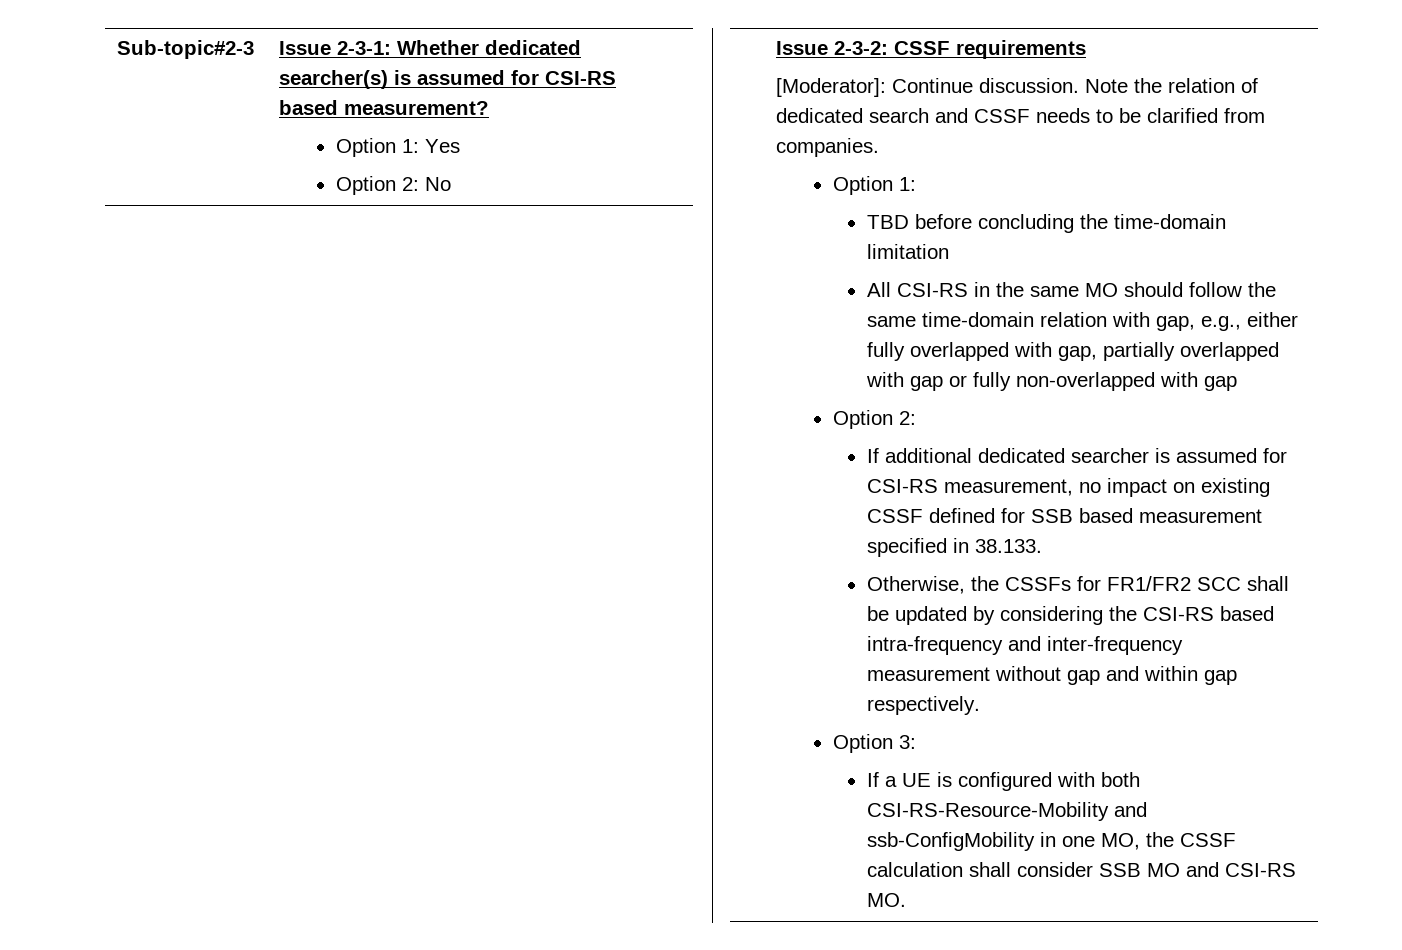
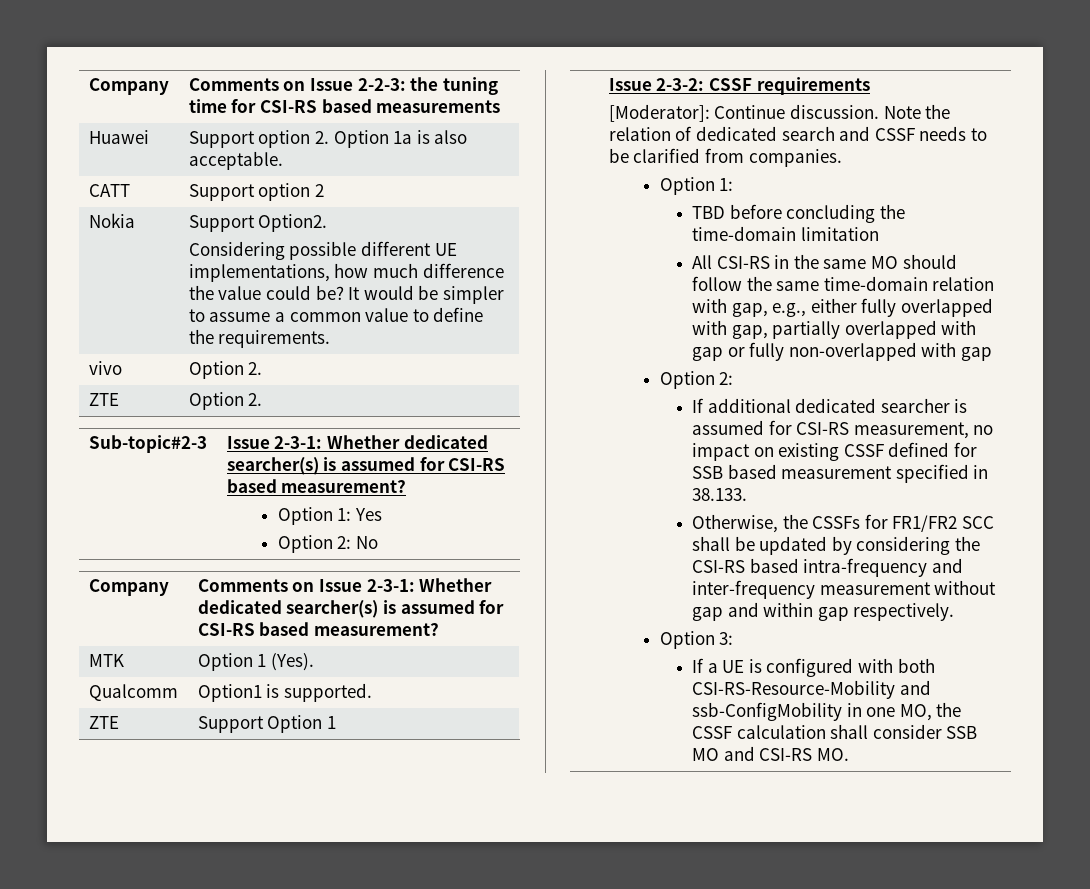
(117, 49) none -> [88,78,169,95] [188,77,498,95] [188,99,501,113] [88,130,149,144] [188,130,468,148] [188,151,283,170] [88,184,130,197] [188,183,324,201] [88,213,135,228] [188,214,328,232] [188,241,457,260] [188,263,504,282] [188,285,504,304] [188,307,484,322] [188,329,331,348] [88,361,122,375] [188,361,263,379] [88,393,119,406] [188,392,263,410] Company | Comments on Issue 2-2-3: the tuning time for CSI-RS based measurements // Huawei | Support option 2. Option 1a is also acceptable. // CATT | Support option 2 // Nokia | Support Option2. // Considering possible different UE implementations, how much difference the value could be? It would be simpler to assume a common value to define the requirements. // vivo | Option 2. // ZTE | Option 2. //
(451, 184) none -> [88,579,169,596] [197,578,493,592] [197,600,505,618] [197,622,439,636] [88,654,124,667] [197,653,314,671] [88,684,178,701] [197,683,372,702] [88,716,119,729] [197,715,336,733] // Company | Comments on Issue 2-3-1: Whether dedicated searcher(s) is assumed for CSI-RS based measurement? // MTK | Option 1 (Yes). // Qualcomm | Option1 is supported. // ZTE | Support Option 1

